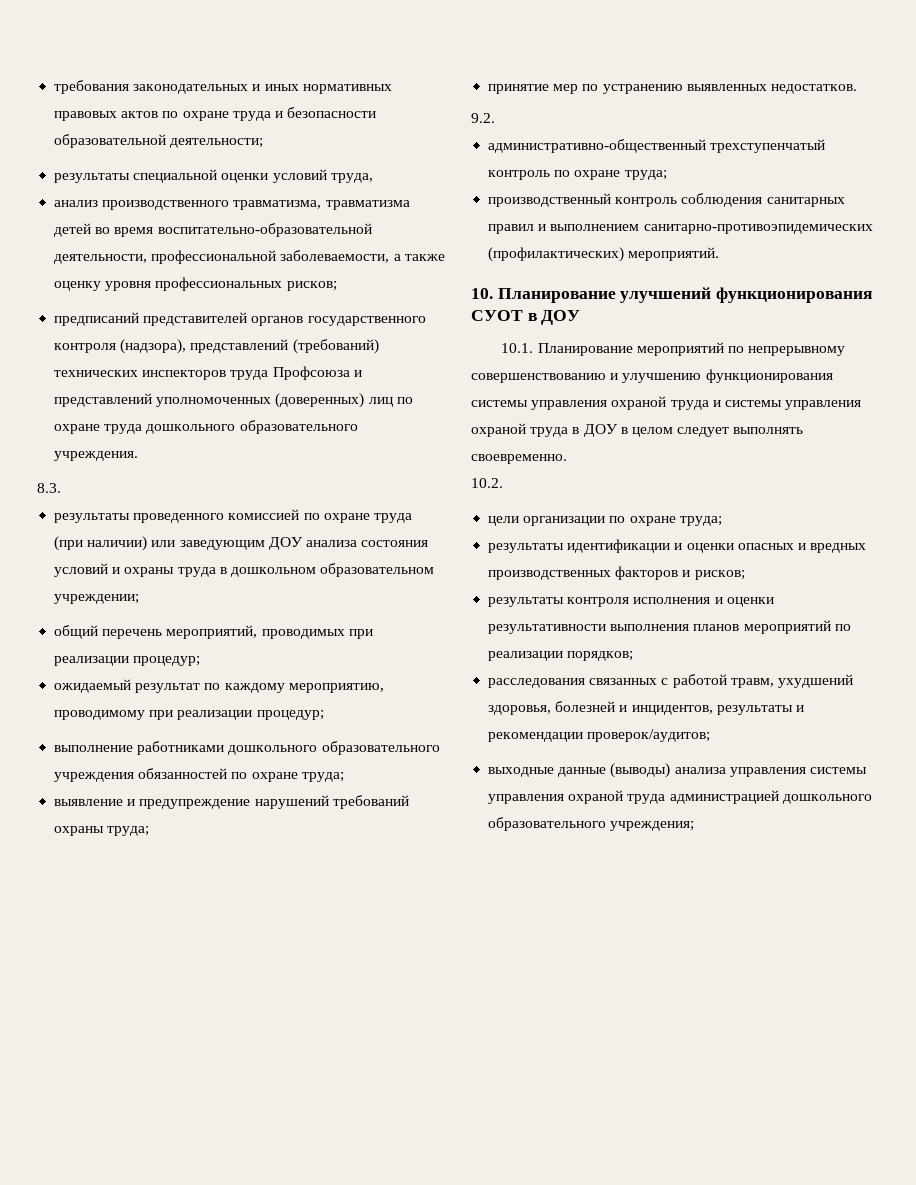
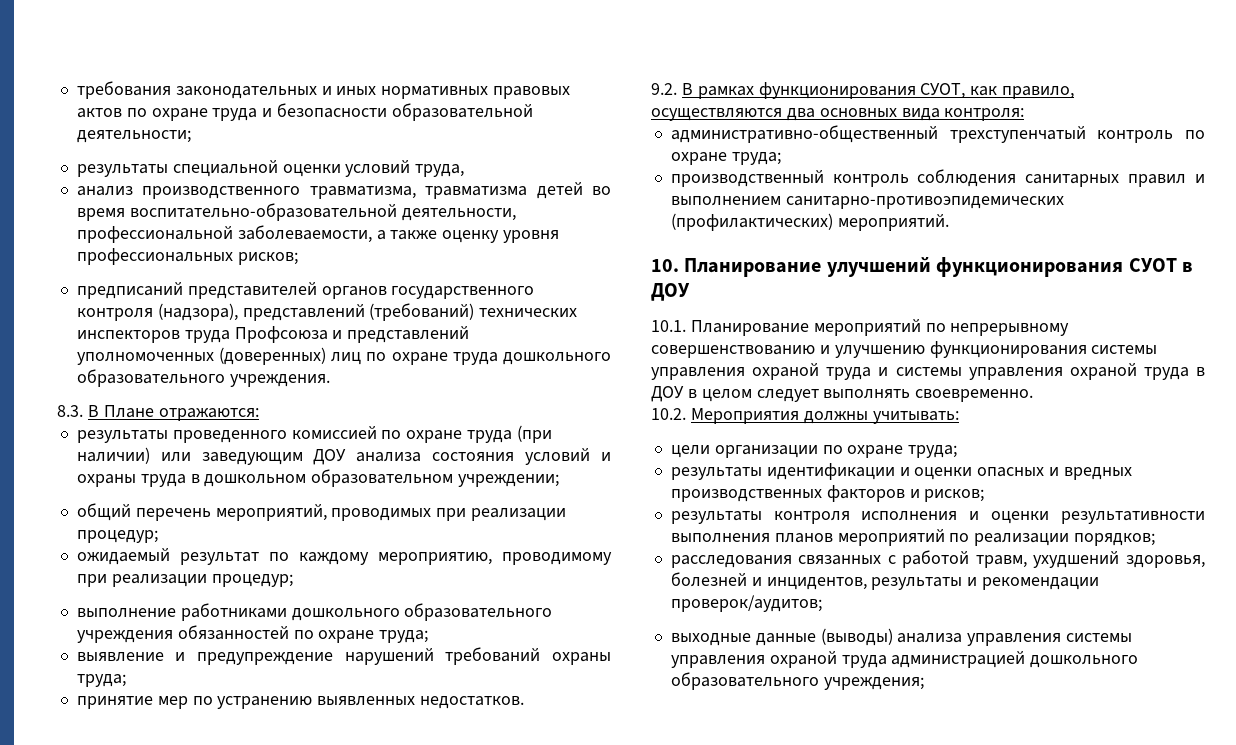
(61, 488) none -> [87,405,259,421] В Плане отражаются:
(495, 118) none -> [681,82,1075,99] [651,108,1025,121] В рамках функционирования СУОТ, как правило, осуществляются два основных вида контроля:
(503, 483) none -> [690,408,959,424] Мероприятия должны учитывать:

